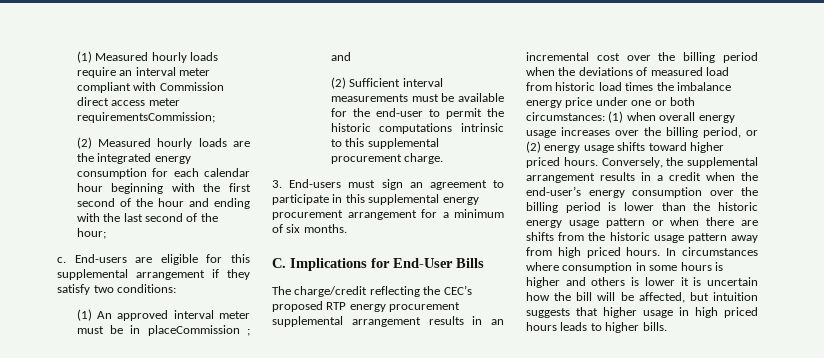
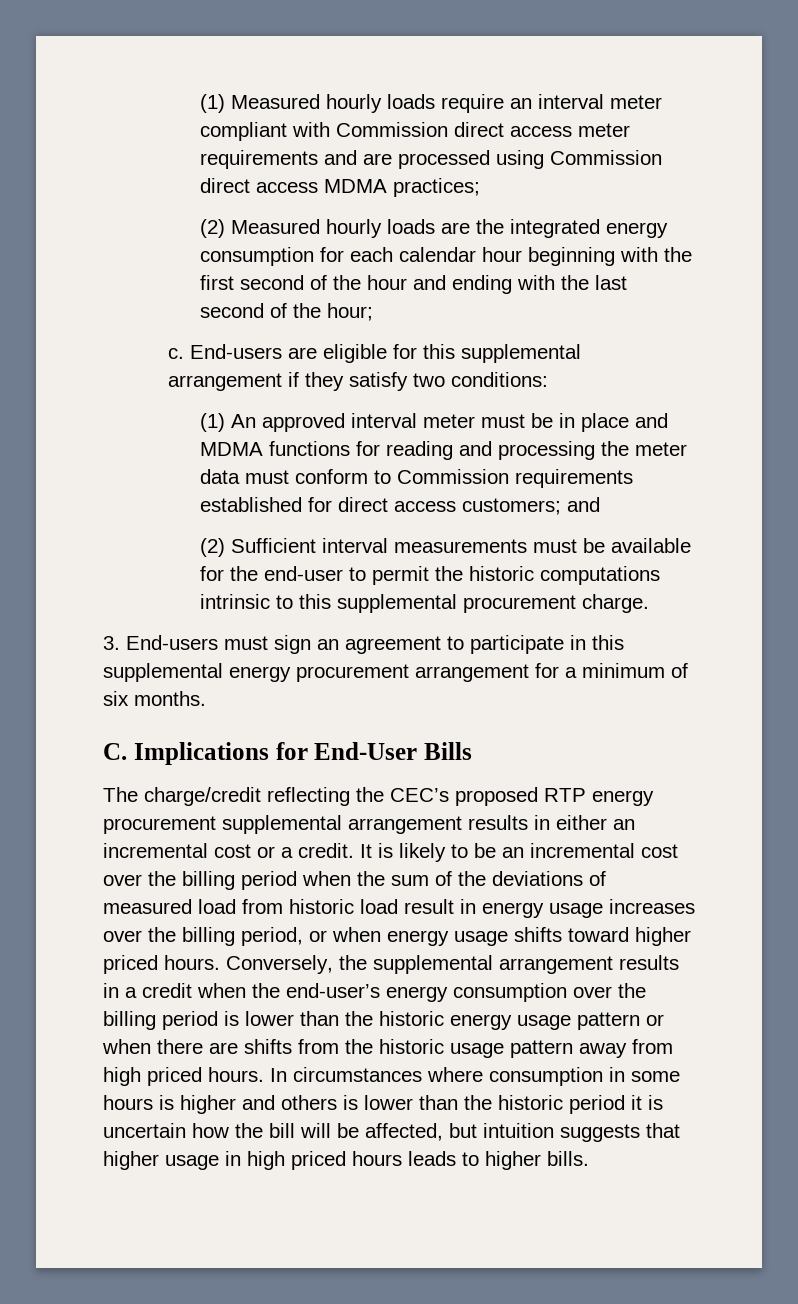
[76,112,215,123] requirementsCommission; -> [200,150,663,169] [200,178,481,197] requirements and are processed using Commission direct access MDMA practices;
[147,325,250,336] placeCommission ; -> [581,413,669,432] [200,441,688,460] [200,469,634,488] [200,497,562,515] place and MDMA functions for reading and processing the meter data must conform to Commission requirements established for direct access customers;
(483, 320) none -> [556,815,635,830] [103,843,496,862] either an incremental cost or a credit. It is likely to be
(576, 71) none -> [391,871,486,886] sum of the
[625,82,731,91] [526,97,695,108] [526,111,696,123] times the imbalance energy price under one or both circumstances: (1) when overall -> [404,899,476,914] result in
[526,141,541,153] (2) -> [332,927,381,942] when
(675, 281) none -> [419,1095,625,1114] than the historic period

